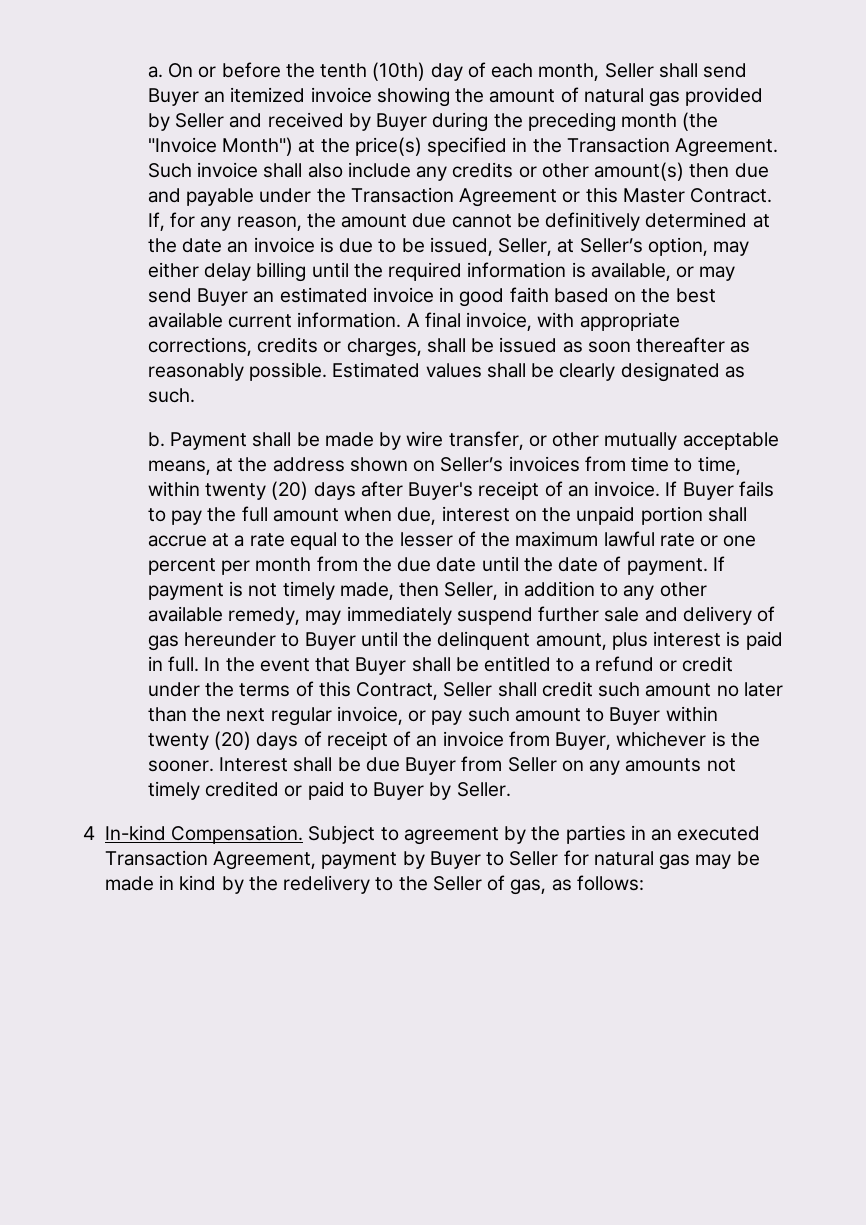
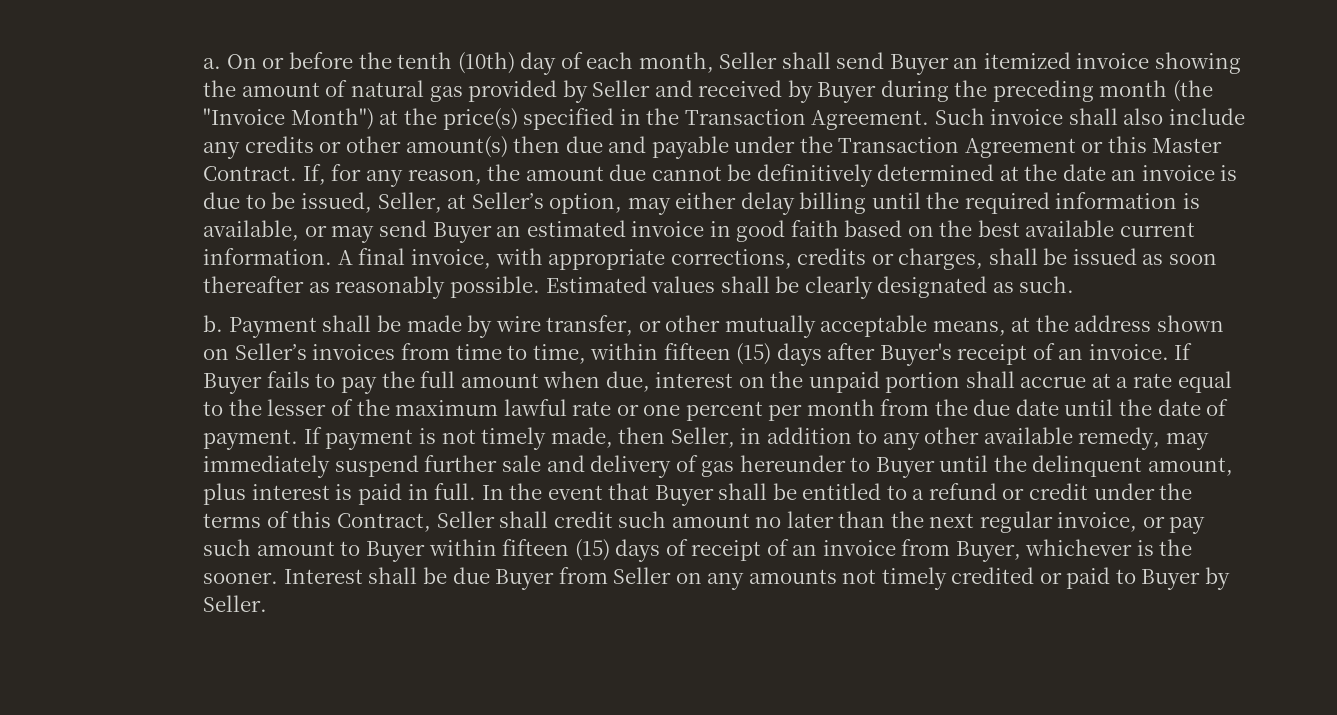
[204,481,309,500] twenty (20) -> [663,343,772,365] fifteen (15)
[147,731,251,750] twenty (20) -> [502,539,610,561] fifteen (15)
[83,825,761,845] [104,850,760,870] [104,875,644,895] // 4 In-kind Compensation. Subject to agreement by the parties in an executed Transaction Agreement, payment by Buyer to Seller for natural gas may be made in kind by the redelivery to the Seller of gas, as follows: -> (268, 603) none

